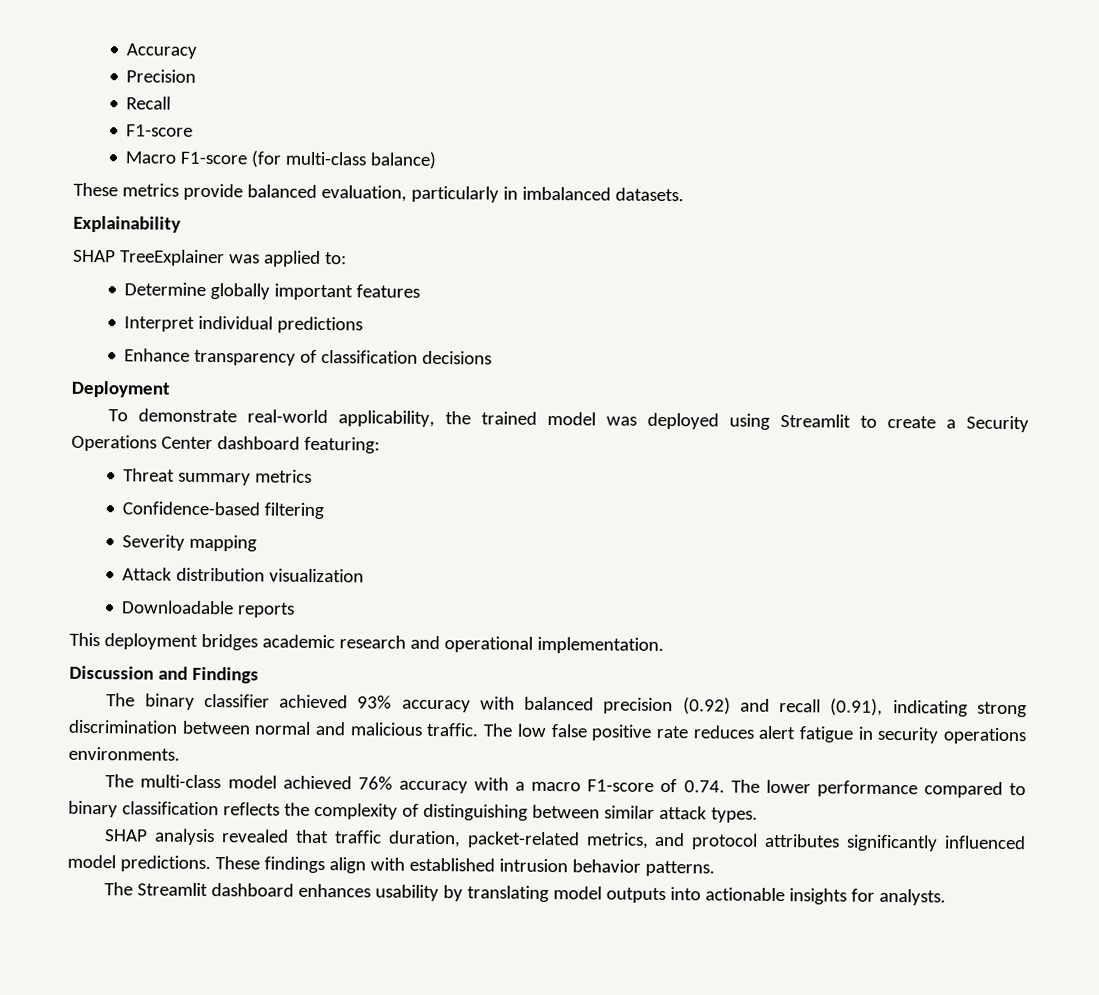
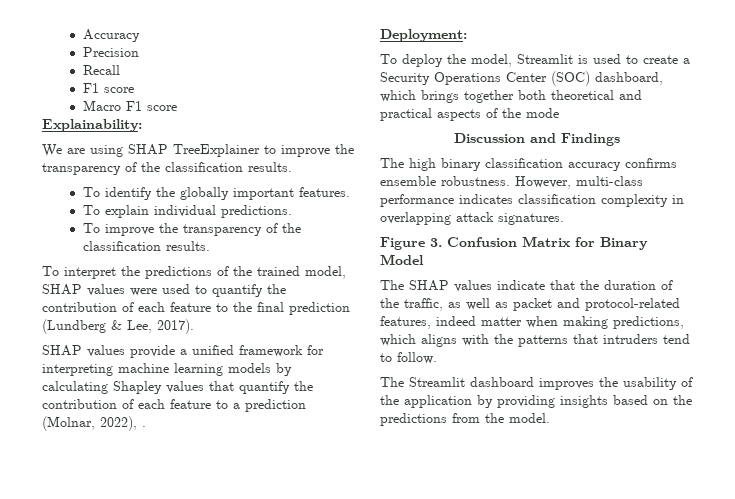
[126,124,194,137] F1-score -> [83,83,135,93] F1 score
[180,150,438,170] [73,182,684,203] [73,215,181,233] [73,249,347,267] [124,282,421,301] [124,315,364,334] [124,348,493,366] [71,380,170,398] [108,408,852,430] F1-score (for multi-class balance) // These metrics provide balanced evaluation, particularly in imbalanced datasets. // Explainability // SHAP TreeExplainer was applied to: // Determine globally important features // Interpret individual predictions // Enhance transparency of classification decisions // Deployment // To demonstrate real-world applicability, the trained model was deployed using Streamlit -> [126,101,178,111] [42,119,142,132] [42,144,354,157] [42,162,292,175] [83,187,351,200] [83,205,293,218] [83,223,302,236] [83,241,211,251] [42,266,346,279] [42,284,286,297] [42,302,350,315] [42,319,194,334] [42,345,324,358] [42,363,292,376] [42,381,313,394] [42,399,306,412] [42,416,146,431] [380,29,467,42] [380,54,621,67] F1 score // Explainability: // We are using SHAP TreeExplainer to improve the transparency of the classification results. // To identify the globally important features. // To explain individual predictions. // To improve the transparency of the classification results. // To interpret the predictions of the trained model, SHAP values were used to quantify the contribution of each feature to the final prediction (Lundberg & Lee, 2017). // SHAP values provide a unified framework for interpreting machine learning models by calculating Shapley values that quantify the contribution of each feature to a prediction (Molnar, 2022), . // Deployment: // To deploy the model, Streamlit is used
[216,436,380,454] [123,468,313,486] [122,501,325,520] [122,534,258,552] [122,567,365,583] [121,600,296,618] [69,632,664,655] [69,665,259,684] [106,693,1028,718] [68,719,1027,745] [68,746,180,761] [105,774,1026,798] [68,800,758,823] [104,828,1026,852] [67,854,715,877] [104,882,947,906] dashboard featuring: // Threat summary metrics // Confidence-based filtering // Severity mapping // Attack distribution visualization // Downloadable reports // This deployment bridges academic research and operational implementation. // Discussion and Findings // The binary classifier achieved 93% accuracy with balanced precision (0.92) and recall (0.91), indicating strong discrimination between normal and malicious traffic. The low false positive rate reduces alert fatigue in security operations environments. // The multi-class model achieved 76% accuracy with a macro F1-score of 0.74. The lower performance compared to binary classification reflects the complexity of distinguishing between similar attack types. // SHAP analysis revealed that traffic duration, packet-related metrics, and protocol attributes significantly influenced model predictions. These findings align with established intrusion behavior patterns. // The Streamlit dashboard enhances usability by translating model outputs into actionable insights for analysts. -> [551,71,663,86] [380,90,642,103] [380,108,559,121] [453,133,620,146] [380,158,677,171] [380,176,643,189] [380,194,684,207] [380,212,564,225] [380,236,648,250] [380,254,424,265] [380,280,673,292] [380,298,680,311] [380,316,684,329] [380,334,690,347] [380,352,437,364] [380,377,693,390] [380,395,692,408] [380,413,550,426] (SOC) dashboard, which brings together both theoretical and practical aspects of the mode // Discussion and Findings // The high binary classification accuracy confirms ensemble robustness. However, multi-class performance indicates classification complexity in overlapping attack signatures. // Figure 3. Confusion Matrix for Binary Model // The SHAP values indicate that the duration of the traffic, as well as packet and protocol-related features, indeed matter when making predictions, which aligns with the patterns that intruders tend to follow. // The Streamlit dashboard improves the usability of the application by providing insights based on the predictions from the model.

